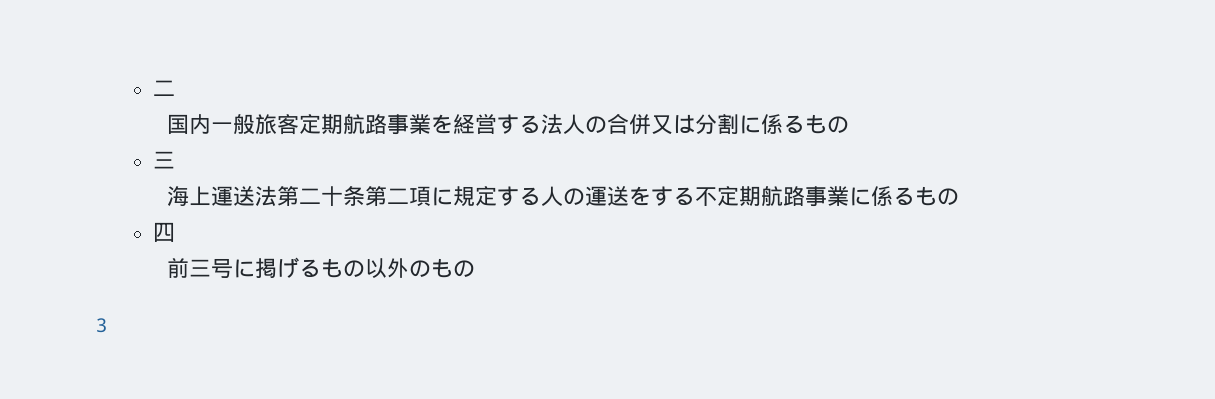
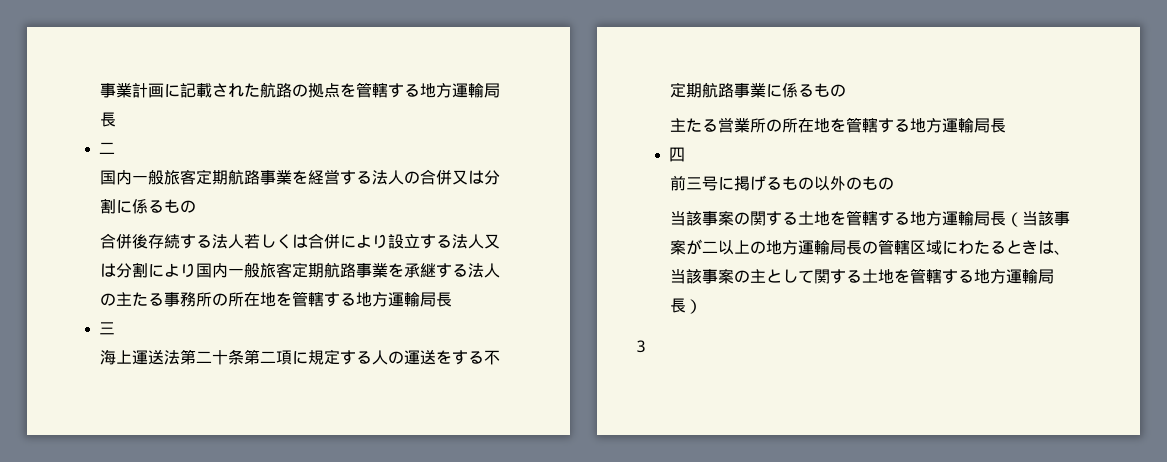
(153, 88) none -> [100,82,501,98] [100,112,117,127] 事業計画に記載された航路の拠点を管轄する地方運輸局長 //
(849, 124) none -> [100,233,501,249] [100,262,501,278] [100,291,453,307] // 合併後存続する法人若しくは合併により設立する法人又は分割により国内一般旅客定期航路事業を承継する法人の主たる事務所の所在地を管轄する地方運輸局長
(959, 196) none -> [670,117,1007,133] // 主たる営業所の所在地を管轄する地方運輸局長
(475, 268) none -> [670,210,1071,227] [670,239,1071,255] [670,268,1055,284] [670,298,703,314] // 当該事案の関する土地を管轄する地方運輸局長（当該事案が二以上の地方運輸局長の管轄区域にわたるときは、当該事案の主として関する土地を管轄する地方運輸局長）

